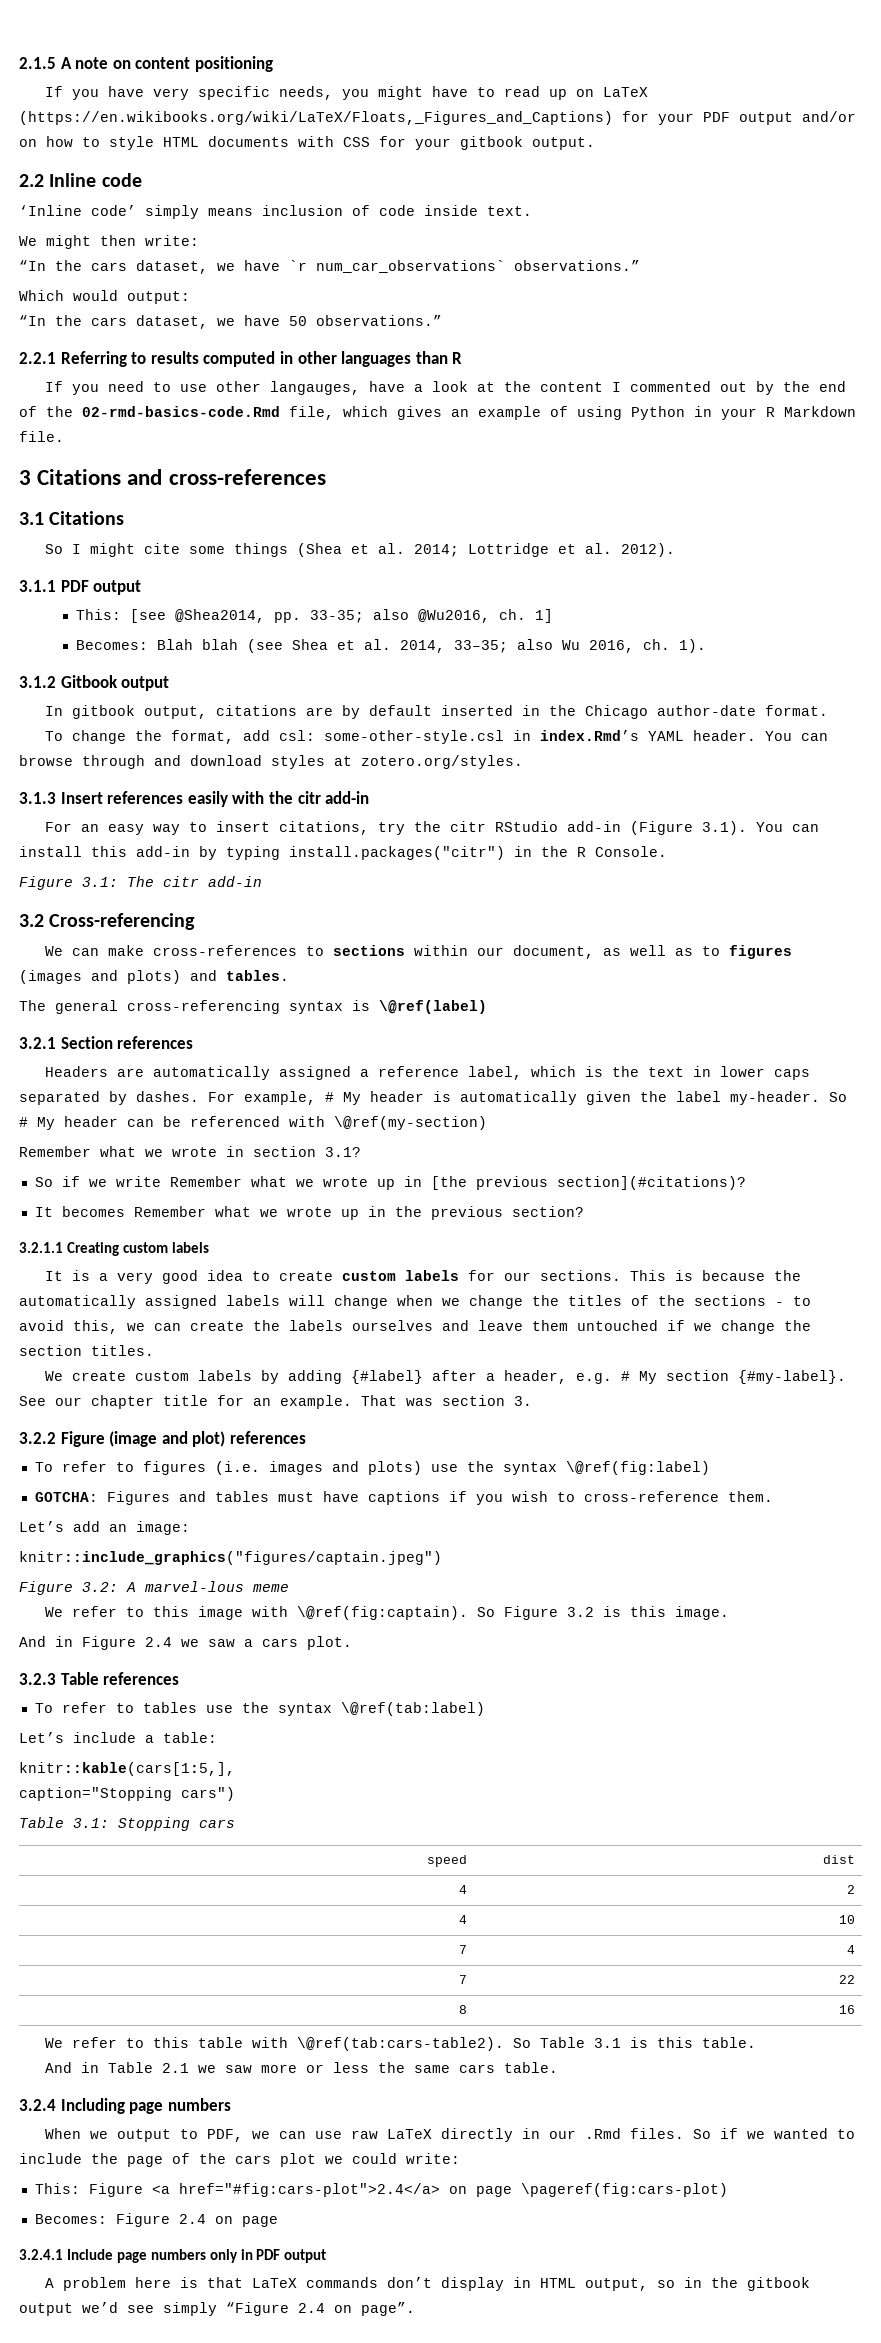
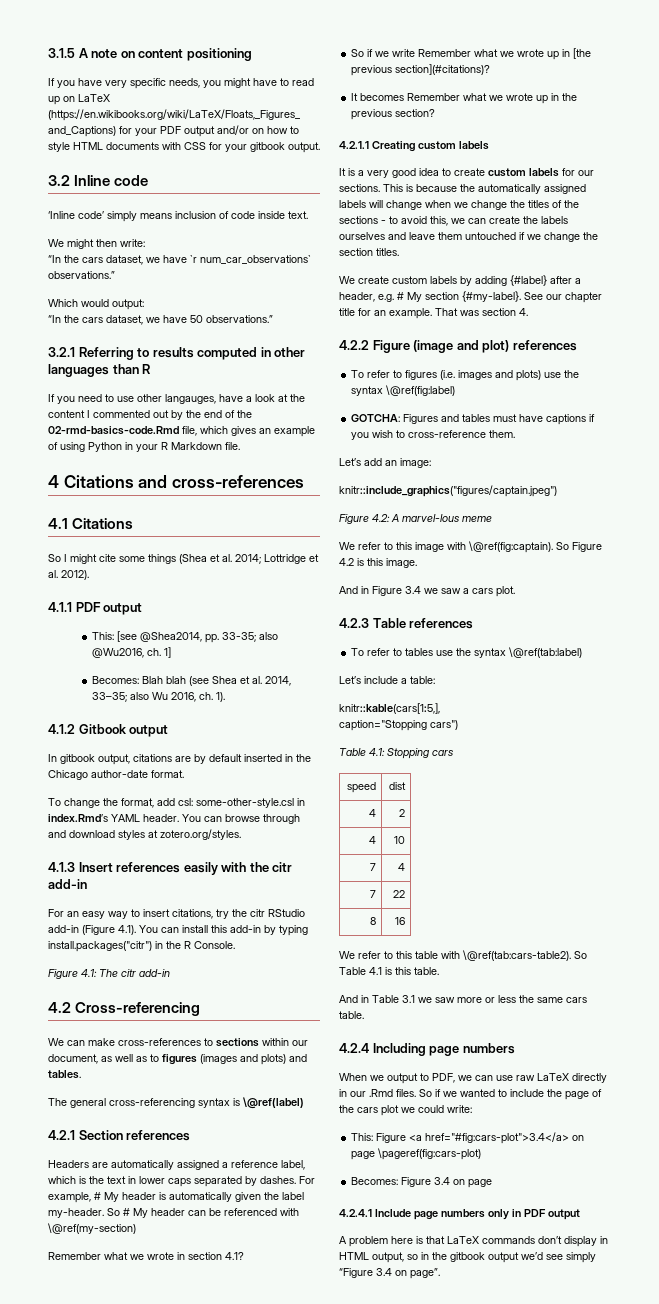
[19,57,56,69] 2.1.5 -> [48,48,75,58] 3.1.5
[19,174,44,187] 2.2 -> [48,175,70,186] 3.2
[19,352,56,364] 2.2.1 -> [48,347,75,357] 3.2.1
[19,470,31,485] 3 -> [48,475,59,488] 4
[19,512,44,525] 3.1 -> [48,518,68,529] 4.1
[19,580,56,592] 3.1.1 -> [48,602,72,612] 4.1.1
[19,676,56,688] 3.1.2 -> [48,724,75,734] 4.1.2
[19,792,56,804] 3.1.3 -> [48,862,75,872] 4.1.3
[702,821,748,835] 3.1). -> [118,925,136,935] 4.1).
[82,877,118,887] 3.1: -> [81,969,97,977] 4.1:
[19,914,44,927] 3.2 -> [48,1002,71,1013] 4.2
[19,1037,56,1049] 3.2.1 -> [48,1130,75,1140] 4.2.1
[325,1147,361,1157] 3.1? -> [225,1252,244,1260] 4.1?
[19,1242,63,1253] 3.2.1.1 -> [339,141,369,149] 4.2.1.1
[514,1396,532,1406] [19,1432,56,1444] 3. // 3.2.2 -> [519,308,528,316] [339,340,369,350] 4. // 4.2.2
[82,1582,118,1592] 3.2: -> [372,514,390,522] 4.2:
[567,1607,595,1617] 3.2 -> [339,558,354,566] 4.2
[145,1637,172,1647] 2.4 -> [405,586,421,594] 3.4
[19,1673,56,1685] 3.2.3 -> [339,618,369,628] 4.2.3
[73,1818,109,1828] 3.1: -> [369,748,385,756] 4.1:
[594,2038,622,2048] 3.1 -> [369,967,382,975] 4.1
[162,2063,190,2073] 2.1 -> [402,995,415,1003] 3.1
[19,2099,56,2111] 3.2.4 -> [339,1043,369,1053] 4.2.4
[178,2183,440,2197] href="#fig:cars-plot">2.4</a> -> [425,1132,570,1144] href="#fig:cars-plot">3.4</a>
[178,2214,206,2224] 2.4 -> [434,1177,451,1185] 3.4
[19,2249,63,2260] 3.2.4.1 -> [339,1209,372,1217] 4.2.4.1
[298,2303,325,2313] 2.4 -> [376,1268,392,1276] 3.4

